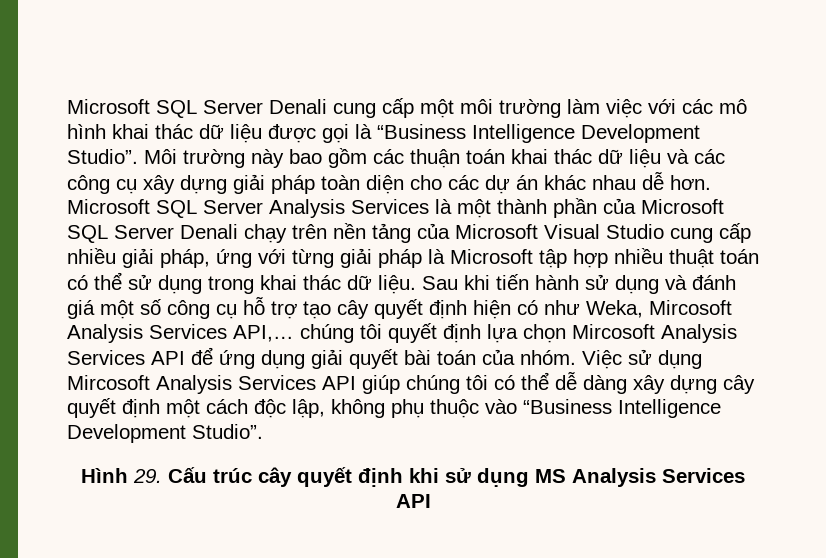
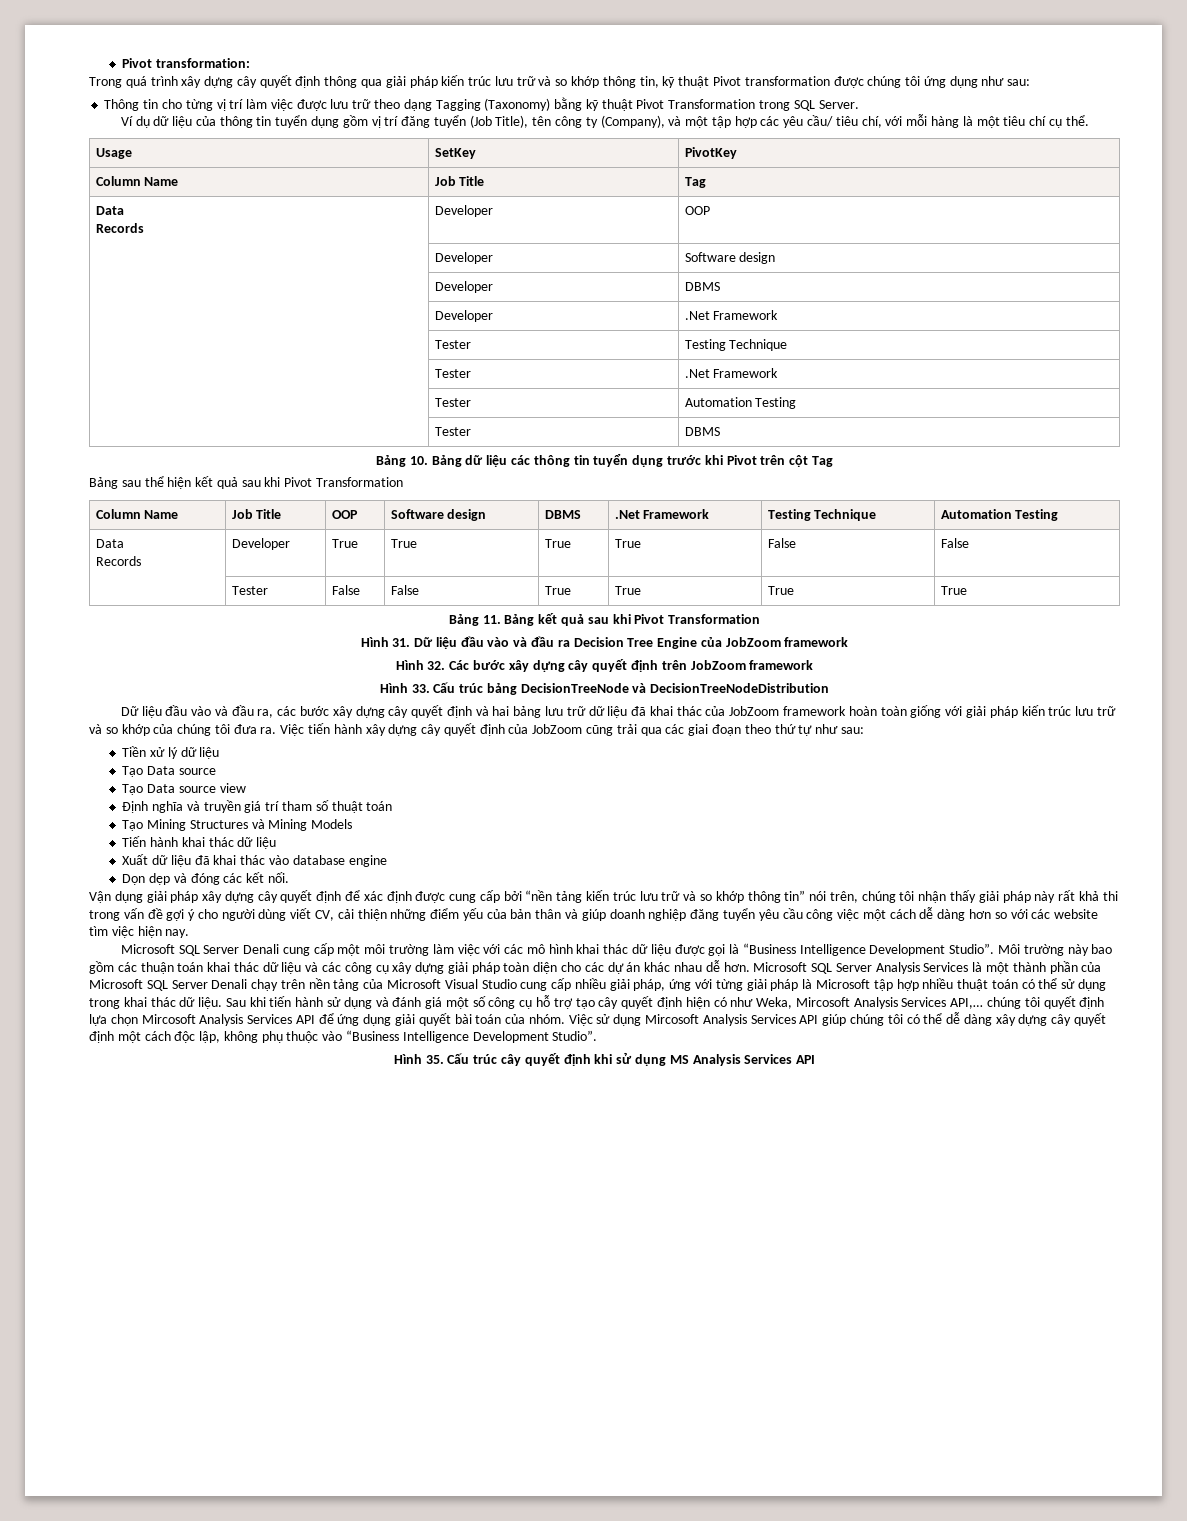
(67, 106) none -> [122,58,251,68] [89,75,1031,88] [104,97,859,111] [120,114,1089,128] [95,148,132,159] [434,148,476,159] [684,147,737,159] [95,176,179,186] [434,176,485,186] [684,177,706,188] [95,206,124,215] [95,223,144,233] [434,205,493,217] [684,206,710,215] [434,252,493,264] [684,252,776,264] [434,281,493,293] [684,282,720,291] [434,310,493,322] [684,310,779,320] [434,340,471,349] [684,339,788,351] [434,369,471,378] [684,368,779,378] [434,398,471,407] [684,397,797,409] [434,427,471,436] [684,427,720,436] [376,453,833,467] [89,476,404,489] [95,509,179,519] [231,509,282,519] [331,510,358,519] [390,509,487,521] [544,510,581,519] [614,509,710,519] [767,509,877,521] [940,509,1059,521] [95,539,124,548] [95,556,141,566] [231,538,290,550] [331,539,358,548] [390,539,417,548] [544,539,571,548] [614,539,641,548] [767,538,796,548] [940,538,969,548] [231,586,268,595] [331,585,360,595] [390,585,419,595] [544,586,571,595] [614,586,641,595] [767,586,794,595] [940,586,967,595] [448,613,761,626] [360,636,849,649] [395,659,814,672] [379,682,830,695] [120,705,1116,718] [89,723,864,736] [122,746,220,759] [122,766,216,777] [122,783,246,795] [122,800,393,813] [122,819,353,831] [122,836,277,849] [122,854,387,867] [122,872,290,885] [89,890,1118,903] [89,907,1099,921] [89,926,190,938] Pivot transformation: // Trong quá trình xây dựng cây quyết định thông qua giải pháp kiến trúc lưu trữ và so khớp thông tin, kỹ thuật Pivot transformation được chúng tôi ứng dụng như sau: // Thông tin cho từng vị trí làm việc được lưu trữ theo dạng Tagging (Taxonomy) bằng kỹ thuật Pivot Transformation trong SQL Server. // Ví dụ dữ liệu của thông tin tuyển dụng gồm vị trí đăng tuyển (Job Title), tên công ty (Company), và một tập hợp các yêu cầu/ tiêu chí, với mỗi hàng là một tiêu chí cụ thể. // Usage | SetKey | PivotKey // Column Name | Job Title | Tag // Data // Records | Developer | OOP // | Developer | Software design // | Developer | DBMS // | Developer | .Net Framework // | Tester | Testing Technique // | Tester | .Net Framework // | Tester | Automation Testing // | Tester | DBMS // Bảng 10. Bảng dữ liệu các thông tin tuyển dụng trước khi Pivot trên cột Tag // Bảng sau thể hiện kết quả sau khi Pivot Transformation // Column Name | Job Title | OOP | Software design | DBMS | .Net Framework | Testing Technique | Automation Testing // Data // Records | Developer | True | True | True | True | False | False // | Tester | False | False | True | True | True | True // Bảng 11. Bảng kết quả sau khi Pivot Transformation // Hình 31. Dữ liệu đầu vào và đầu ra Decision Tree Engine của JobZoom framework // Hình 32. Các bước xây dựng cây quyết định trên JobZoom framework // Hình 33. Cấu trúc bảng DecisionTreeNode và DecisionTreeNodeDistribution // Dữ liệu đầu vào và đầu ra, các bước xây dựng cây quyết định và hai bảng lưu trữ dữ liệu đã khai thác của JobZoom framework hoàn toàn giống với giải pháp kiến trúc lưu trữ và so khớp của chúng tôi đưa ra. Việc tiến hành xây dựng cây quyết định của JobZoom cũng trải qua các giai đoạn theo thứ tự như sau: // Tiền xử lý dữ liệu // Tạo Data source // Tạo Data source view // Định nghĩa và truyền giá trí tham số thuật toán // Tạo Mining Structures và Mining Models // Tiến hành khai thác dữ liệu // Xuất dữ liệu đã khai thác vào database engine // Dọn dẹp và đóng các kết nối. // Vận dụng giải pháp xây dựng cây quyết định để xác định được cung cấp bởi “nền tảng kiến trúc lưu trữ và so khớp thông tin” nói trên, chúng tôi nhận thấy giải pháp này rất khả thi trong vấn đề gợi ý cho người dùng viết CV, cải thiện những điểm yếu của bản thân và giúp doanh nghiệp đăng tuyển yêu cầu công việc một cách dễ dàng hơn so với các website tìm việc hiện nay. //
[133,469,162,483] 29. -> [425,1055,444,1064] 35.

